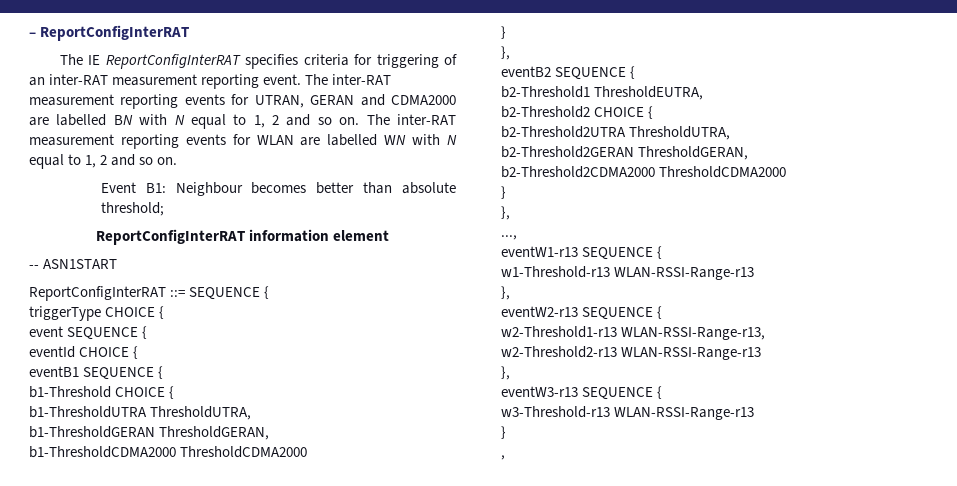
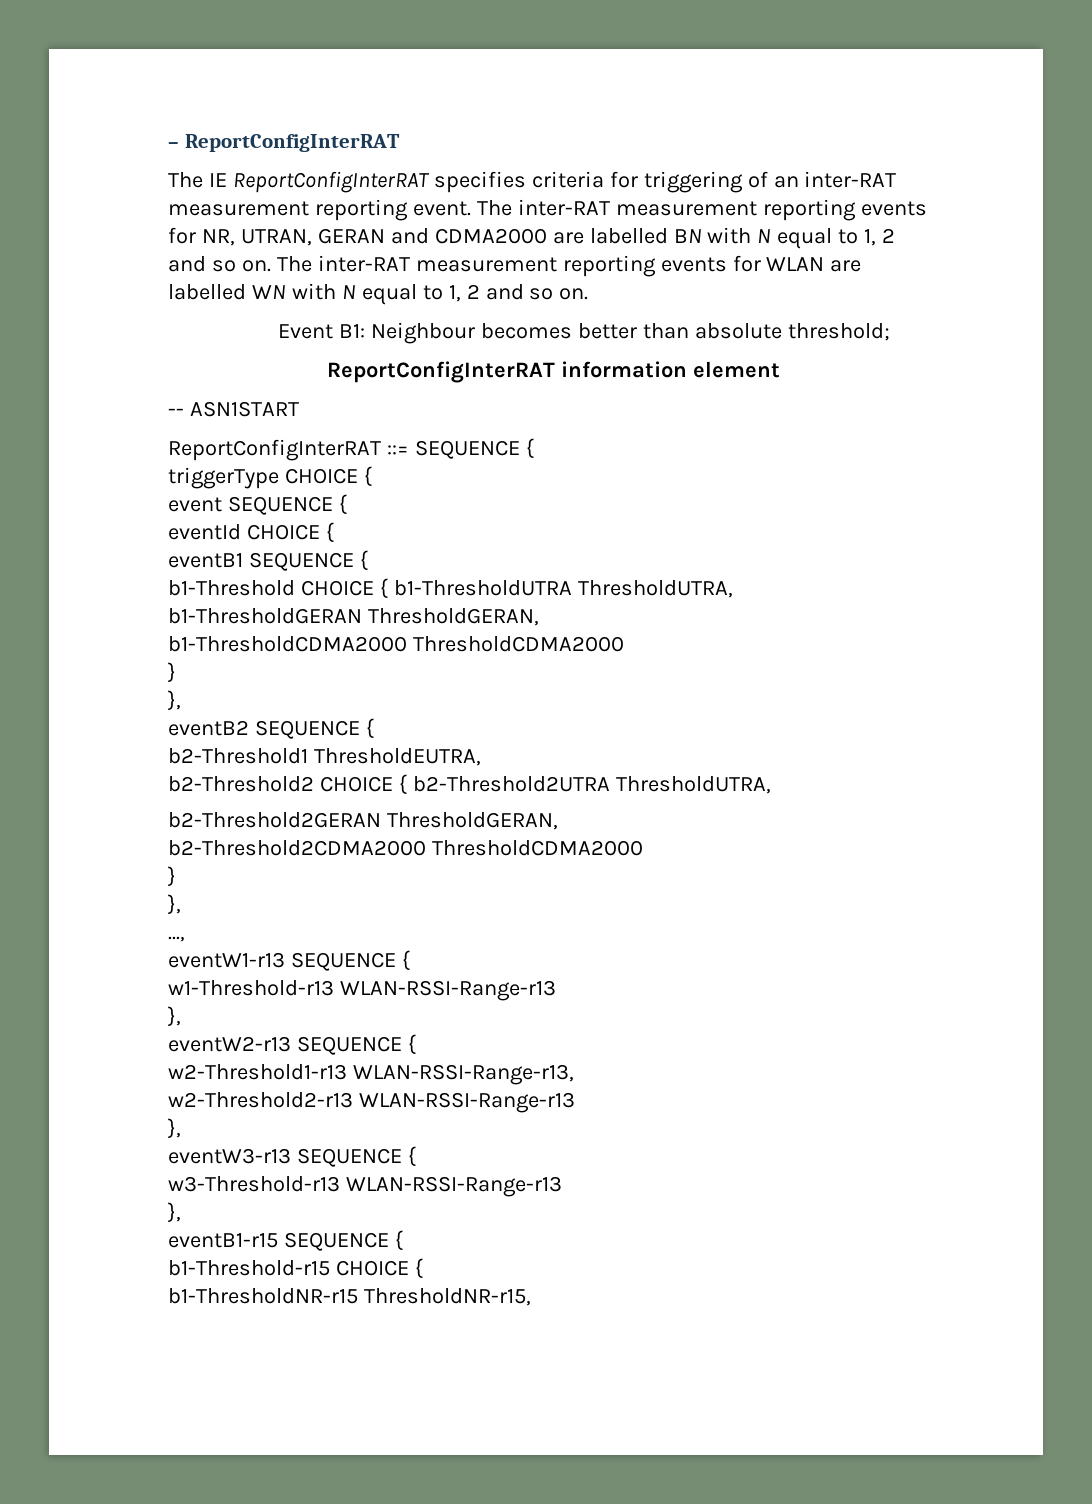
(250, 99) none -> [201,229,235,246] NR,
(175, 392) // -> (388, 588) none
(654, 112) // -> (407, 784) none
[501,426,506,439] [501,455,505,460] } // , -> [168,1202,181,1223] [168,1230,403,1251] [168,1258,423,1279] [168,1288,531,1306] }, // eventB1-r15 SEQUENCE { // b1-Threshold-r15 CHOICE { // b1-ThresholdNR-r15 ThresholdNR-r15,

